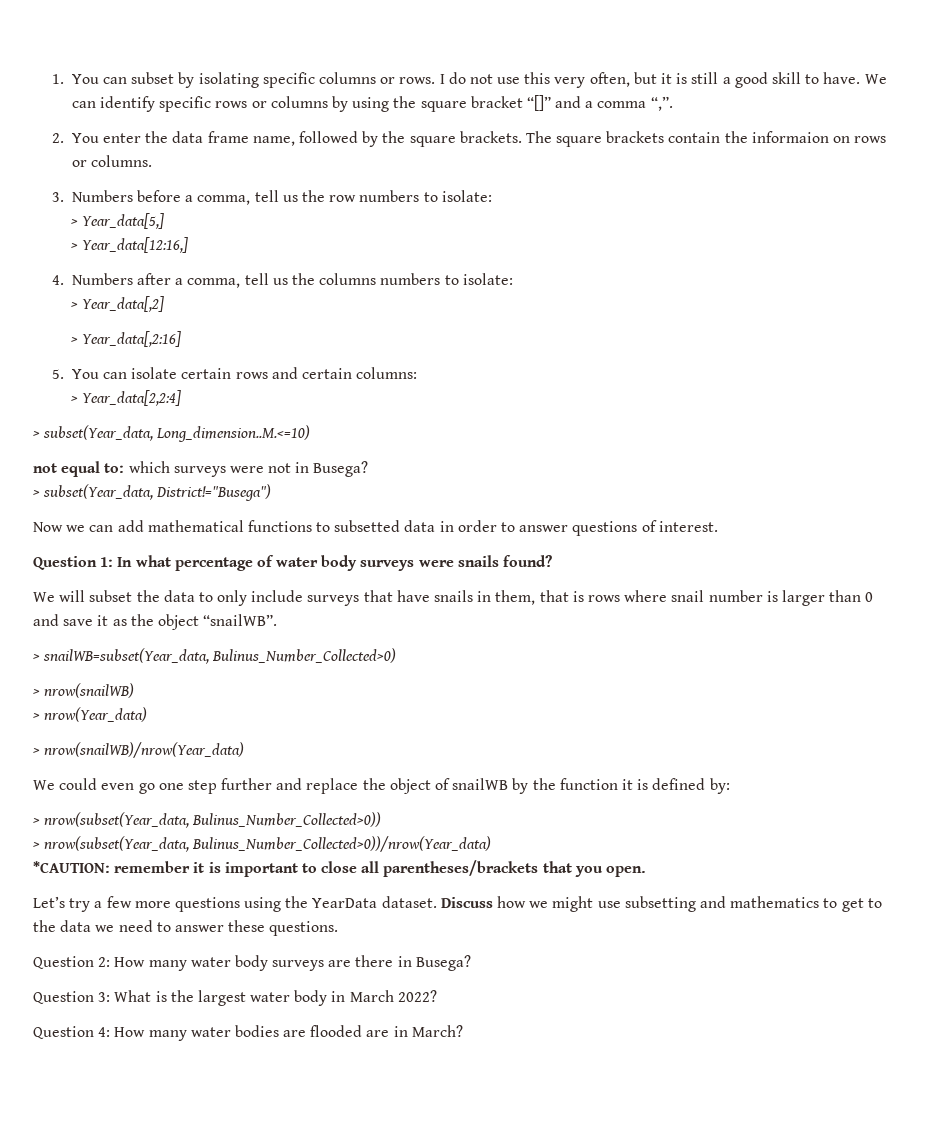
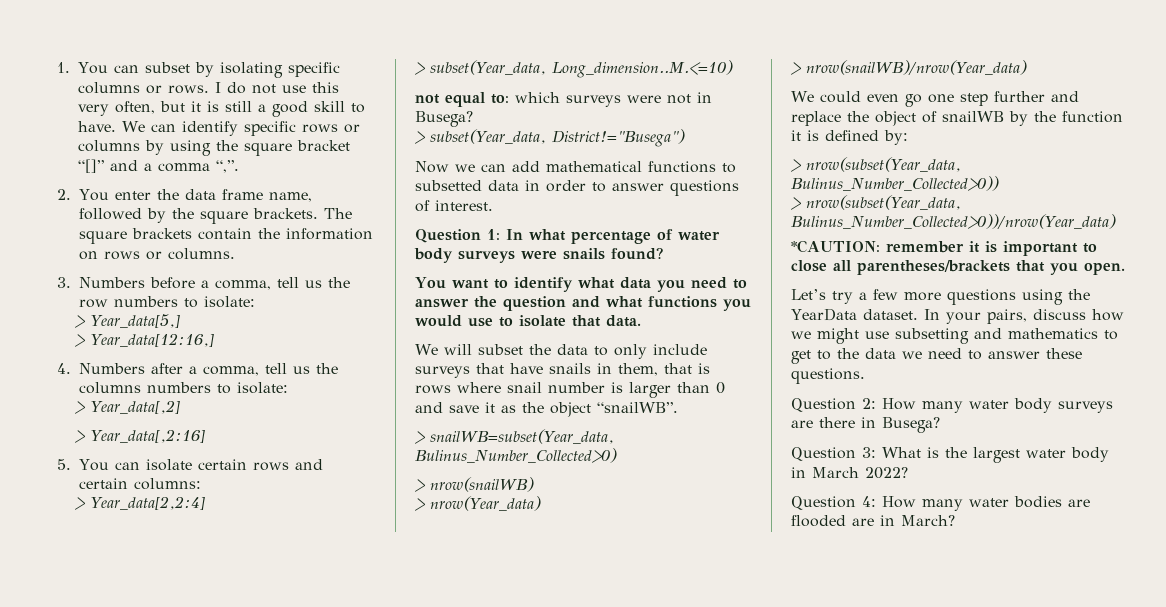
[751,131,829,143] informaion -> [286,228,374,240] information
(553, 561) none -> [415,277,747,292] [415,296,751,311] [415,315,641,327] // You want to identify what data you need to answer the question and what functions you would use to isolate that data.
[440,897,493,908] Discuss -> [923,309,1086,324] In your pairs, discuss

